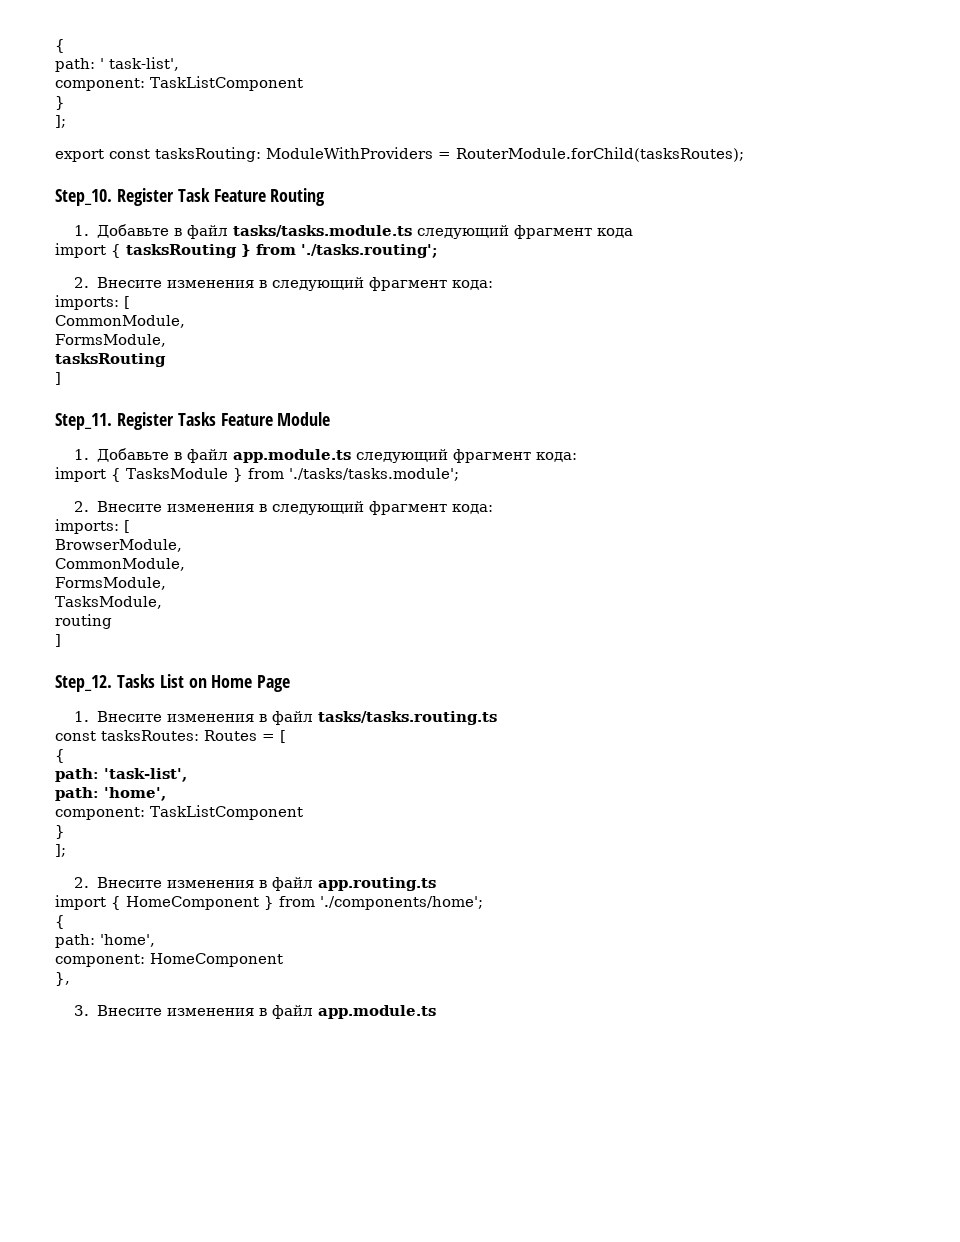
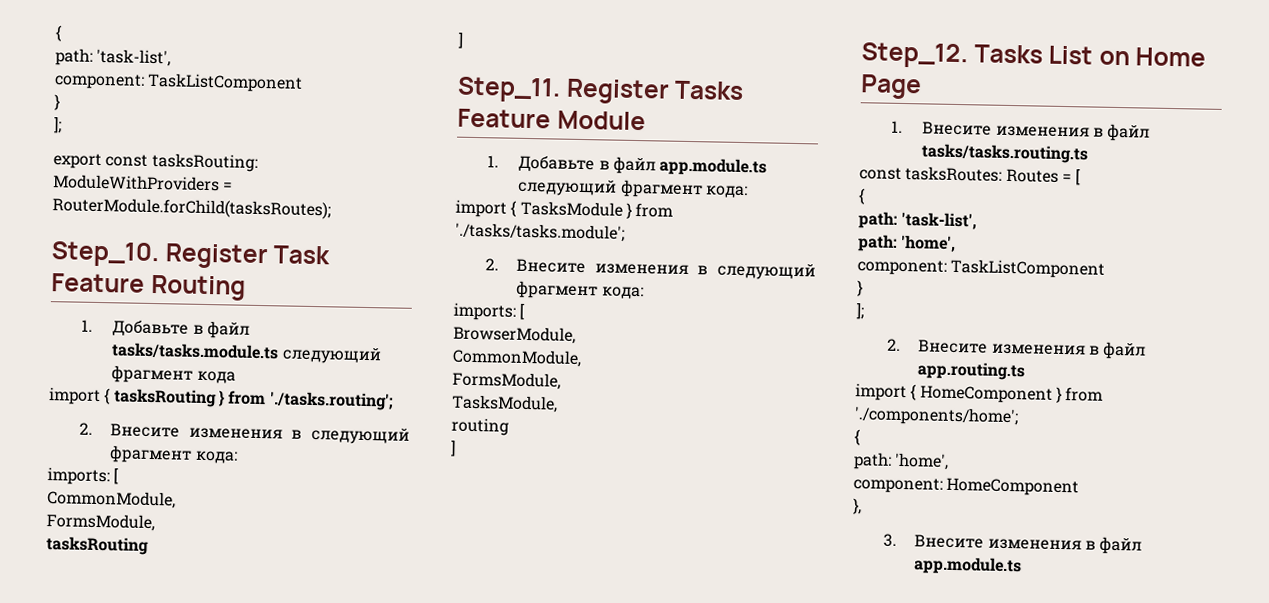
[55,39,65,53] [55,57,179,72] { // path: ' task-list', -> [55,25,63,42] [55,48,172,67] { // path: 'task-list',

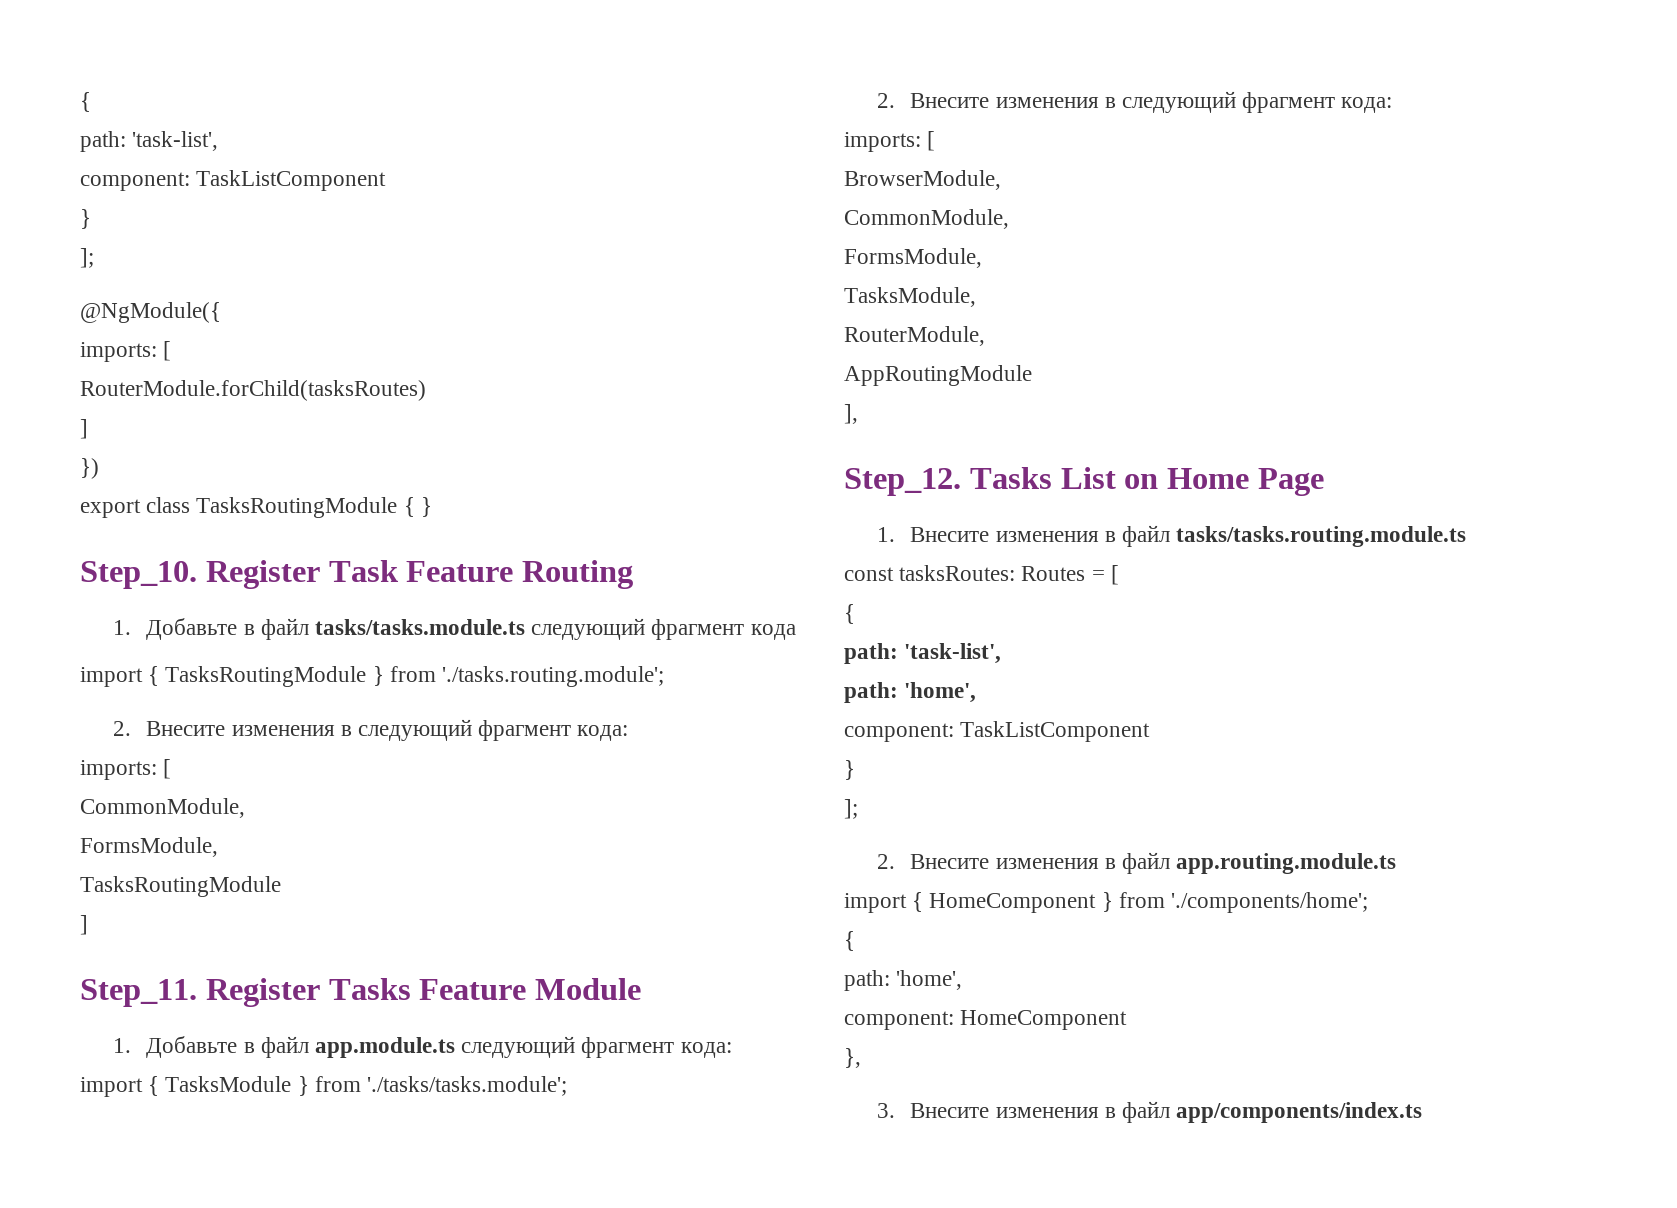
[53,152,258,172] [53,174,234,192] [52,197,331,220] export const tasksRouting: ModuleWithProviders = RouterModule.forChild(tasksRoutes); -> [80,302,221,323] [80,341,172,362] [80,380,426,401] [80,419,88,439] [80,458,99,479] [80,497,432,518] @NgModule({ // imports: [ // RouterModule.forChild(tasksRoutes) // ] // }) // export class TasksRoutingModule { }
[112,388,394,411] tasksRouting } from './tasks.routing'; -> [165,666,665,687] TasksRoutingModule } from './tasks.routing.module';
[46,536,149,555] tasksRouting -> [80,876,281,897] TasksRoutingModule
[451,417,509,436] [451,440,456,457] routing // ] -> [844,326,985,346] [844,365,1032,386] [844,404,858,424] RouterModule, // AppRoutingModule // ],
[921,143,1089,164] tasks/tasks.routing.ts -> [1176,526,1467,547] tasks/tasks.routing.module.ts
[917,361,1026,381] app.routing.ts -> [1176,853,1397,874] app.routing.module.ts
[913,556,1023,576] app.module.ts -> [1176,1102,1423,1123] app/components/index.ts

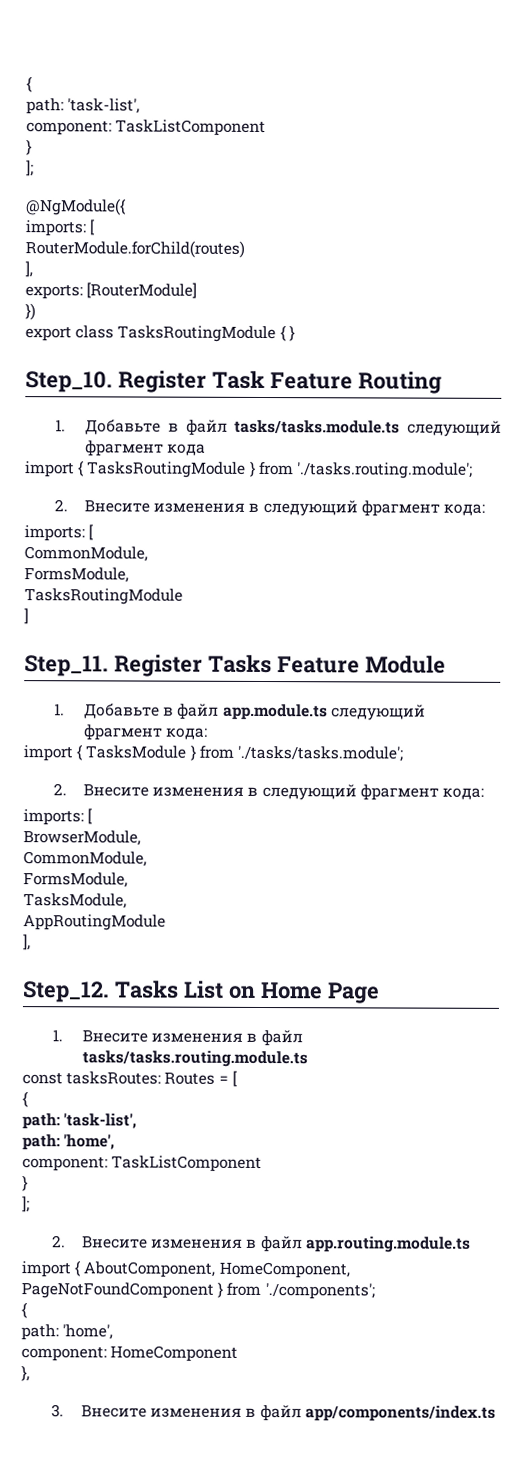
[80,380,426,401] [80,419,88,439] RouterModule.forChild(tasksRoutes) // ] -> [25,240,245,258] [25,261,33,278] [25,282,198,300] RouterModule.forChild(routes) // ], // exports: [RouterModule]
[844,326,985,346] // RouterModule, -> (127, 901) none
[929,892,1369,913] HomeComponent } from './components/home'; -> [83,1261,350,1279] [21,1281,375,1300] AboutComponent, HomeComponent, PageNotFoundComponent } from './components';

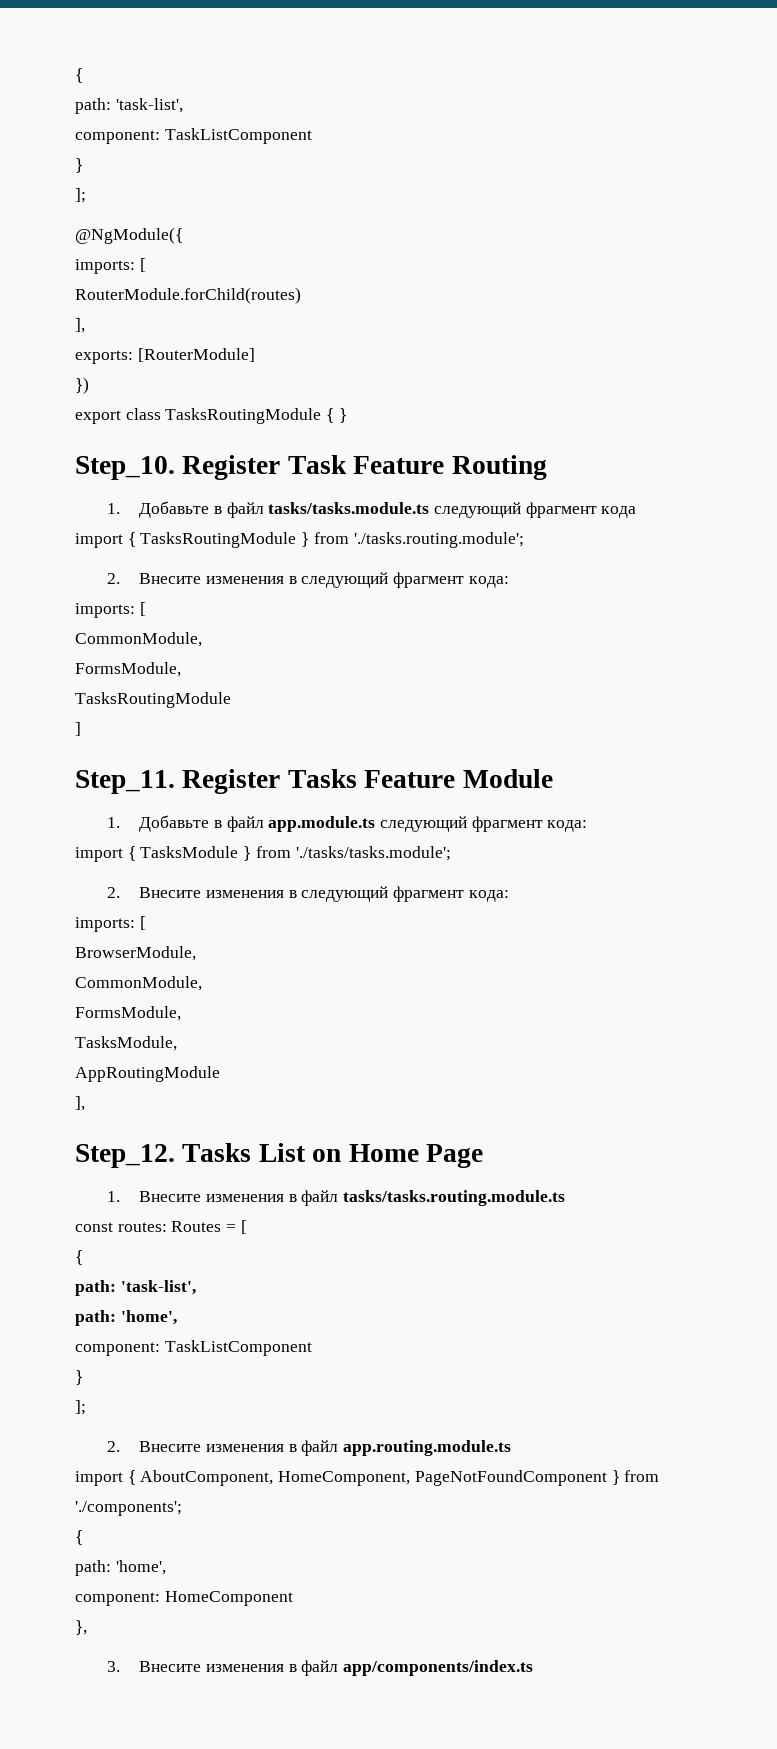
[66,1071,162,1085] tasksRoutes: -> [117,1222,167,1232] routes:

